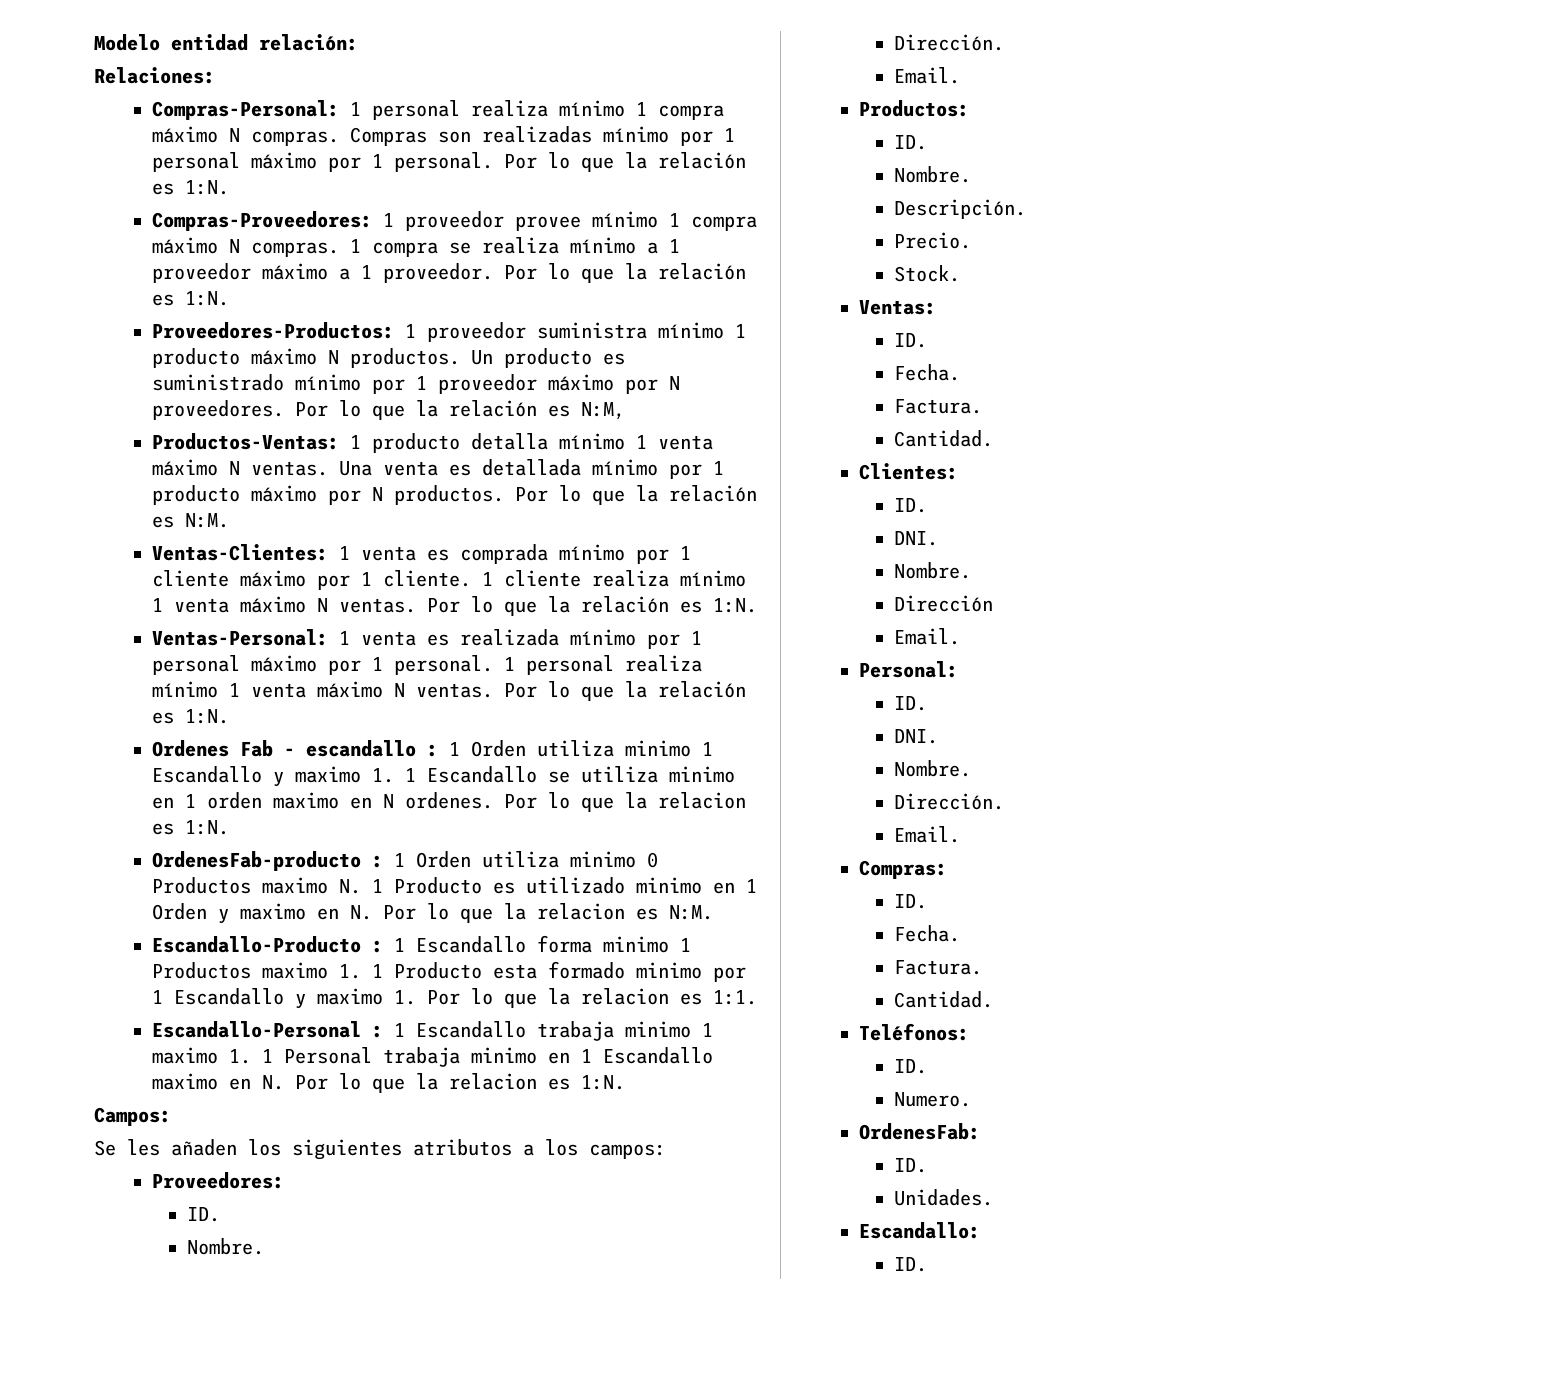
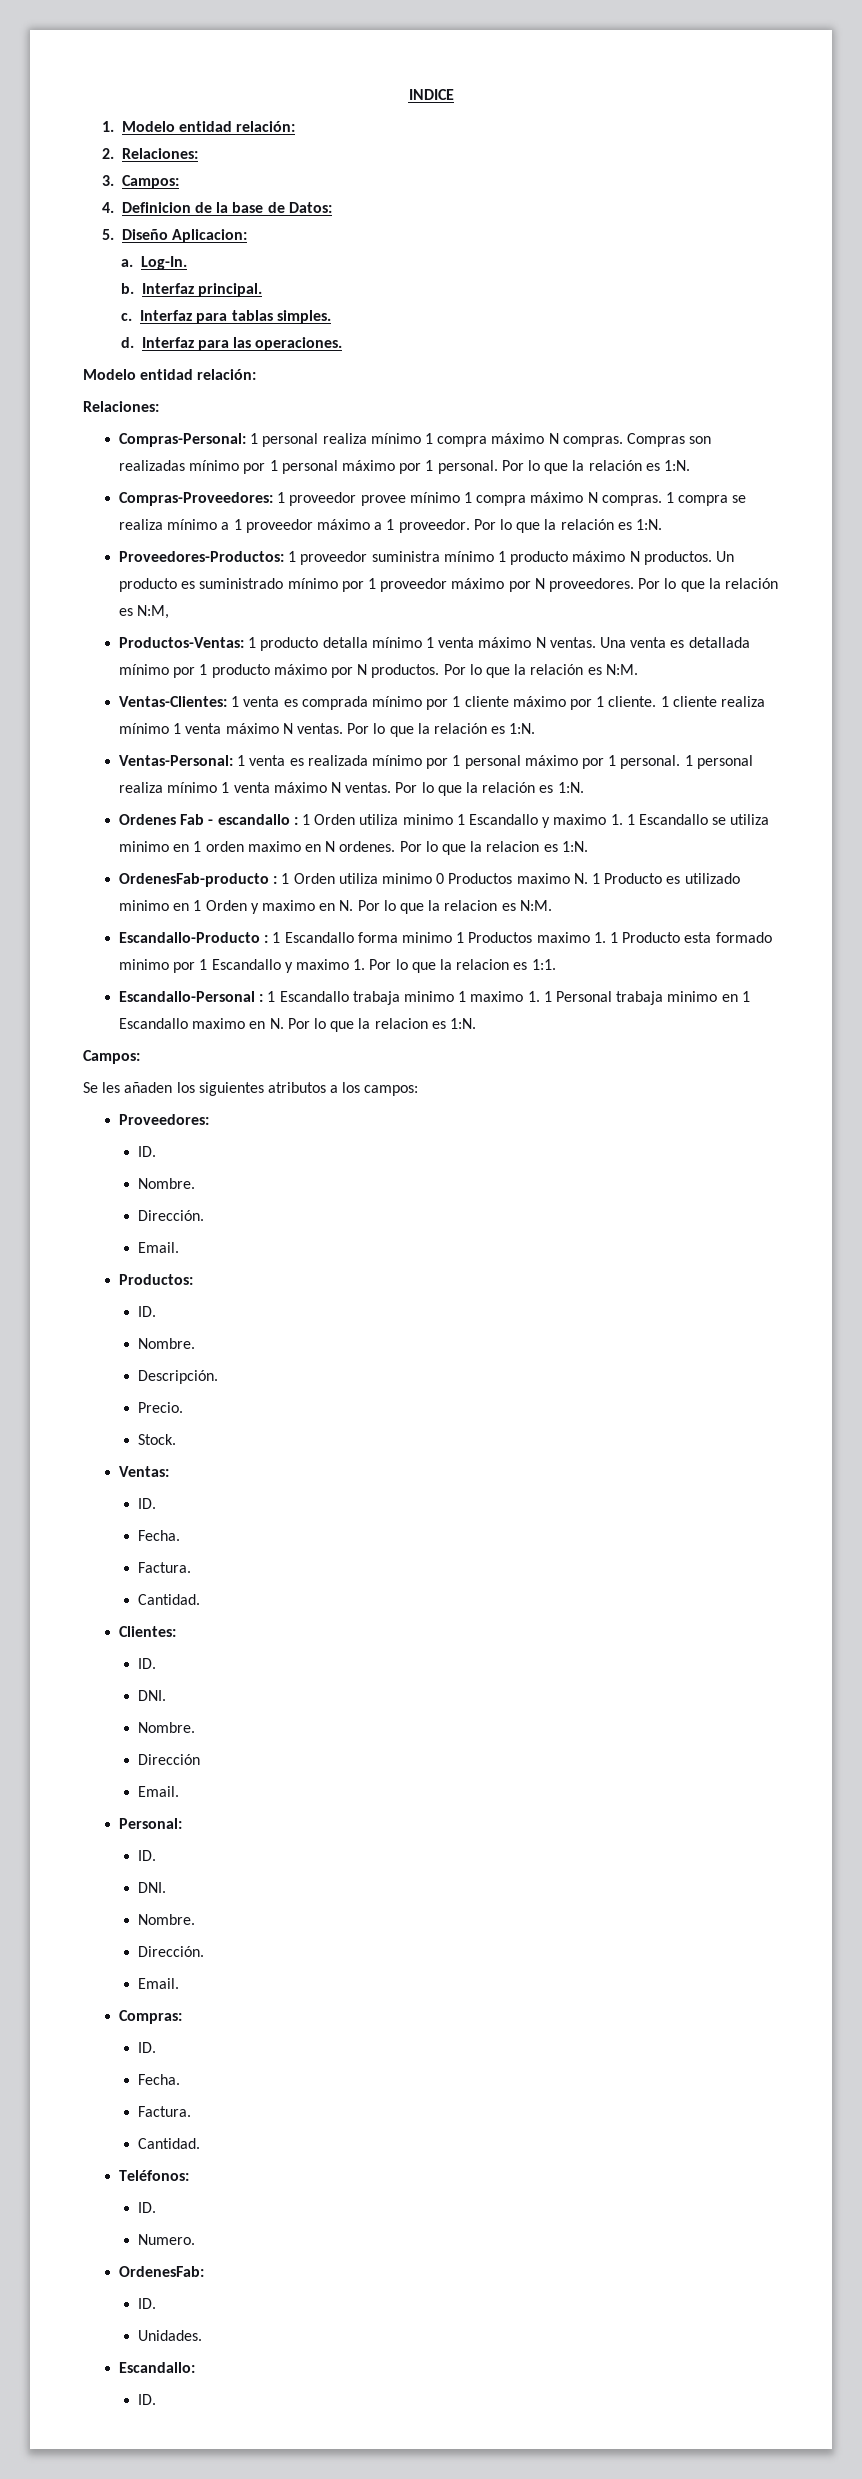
(94, 42) none -> [408,89,454,100] [102,121,296,132] [102,148,198,159] [102,175,179,189] [102,202,332,213] [102,229,247,243] [121,256,187,270] [121,283,263,297] [121,310,331,324] [121,337,343,351] INDICE // 1. Modelo entidad relación: // 2. Relaciones: // 3. Campos: // 4. Definicion de la base de Datos: // 5. Diseño Aplicacion: // a. Log-In. // b. Interfaz principal. // c. Interfaz para tablas simples. // d. Interfaz para las operaciones. //

